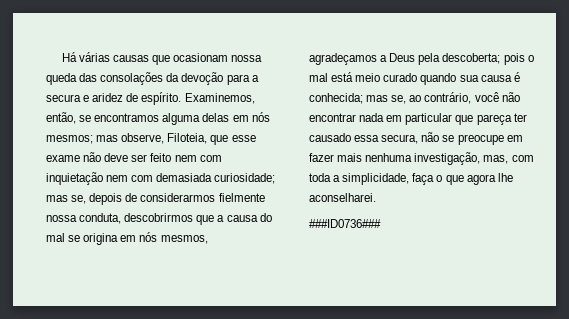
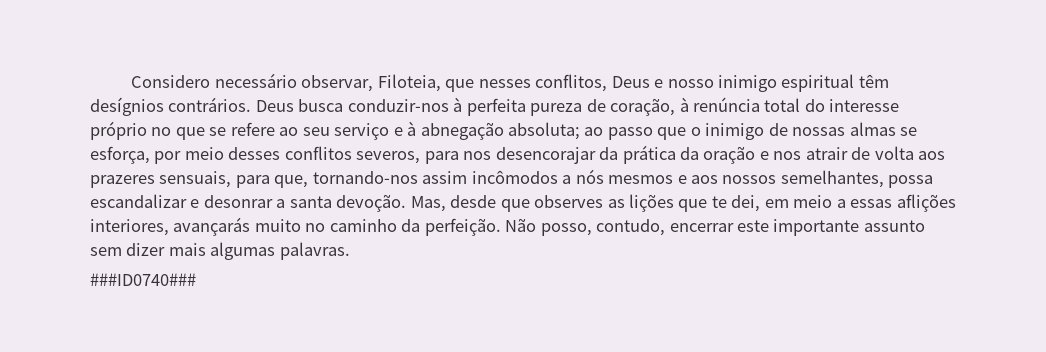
[61,52,263,65] [46,72,259,85] [46,92,255,105] [46,112,270,125] [46,133,256,145] [46,152,222,162] [46,172,276,185] [46,193,265,205] [46,213,272,225] [46,232,208,245] [309,53,534,65] [309,72,520,85] [309,92,520,104] [309,113,527,125] [309,132,523,145] [309,152,534,165] [309,173,513,185] [309,193,376,202] [309,219,381,228] Há várias causas que ocasionam nossa queda das consolações da devoção para a secura e aridez de espírito. Examinemos, então, se encontramos alguma delas em nós mesmos; mas observe, Filoteia, que esse exame não deve ser feito nem com inquietação nem com demasiada curiosidade; mas se, depois de considerarmos fielmente nossa conduta, descobrirmos que a causa do mal se origina em nós mesmos, agradeçamos a Deus pela descoberta; pois o mal está meio curado quando sua causa é conhecida; mas se, ao contrário, você não encontrar nada em particular que pareça ter causado essa secura, não se preocupe em fazer mais nenhuma investigação, mas, com toda a simplicidade, faça o que agora lhe aconselharei. // ###ID0736### -> [131,73,889,92] [90,97,900,116] [90,121,918,140] [90,145,946,164] [90,169,934,188] [90,194,956,212] [90,217,925,236] [90,242,350,260] [90,273,196,286] Considero necessário observar, Filoteia, que nesses conflitos, Deus e nosso inimigo espiritual têm desígnios contrários. Deus busca conduzir-nos à perfeita pureza de coração, à renúncia total do interesse próprio no que se refere ao seu serviço e à abnegação absoluta; ao passo que o inimigo de nossas almas se esforça, por meio desses conflitos severos, para nos desencorajar da prática da oração e nos atrair de volta aos prazeres sensuais, para que, tornando-nos assim incômodos a nós mesmos e aos nossos semelhantes, possa escandalizar e desonrar a santa devoção. Mas, desde que observes as lições que te dei, em meio a essas aflições interiores, avançarás muito no caminho da perfeição. Não posso, contudo, encerrar este importante assunto sem dizer mais algumas palavras. // ###ID0740###

